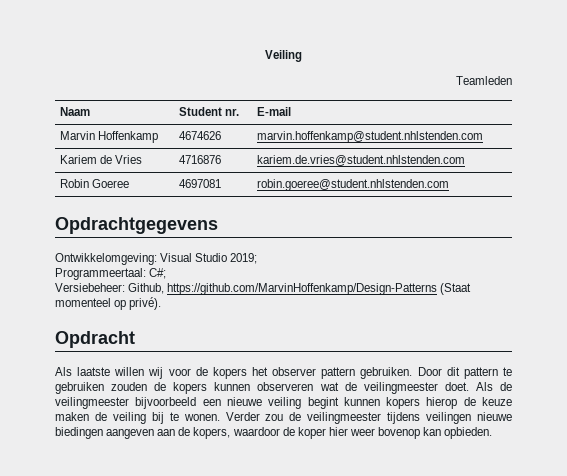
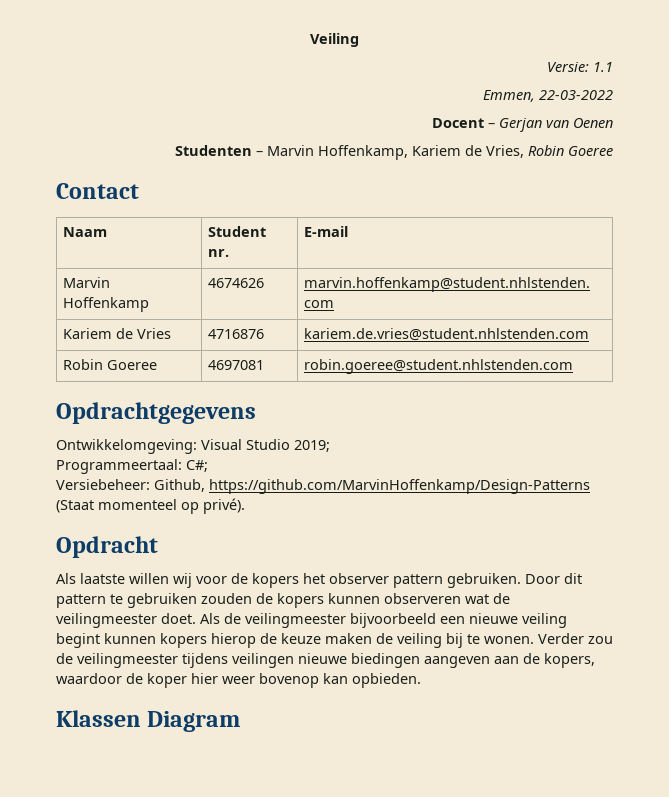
[456,76,512,85] Teamleden -> [547,62,613,72] [483,90,613,102] [432,118,613,132] [175,145,613,160] [56,183,139,199] Versie: 1.1 // Emmen, 22-03-2022 // Docent – Gerjan van Oenen // Studenten – Marvin Hoffenkamp, Kariem de Vries, Robin Goeree // Contact
(493, 433) none -> [56,710,241,732] // Klassen Diagram

